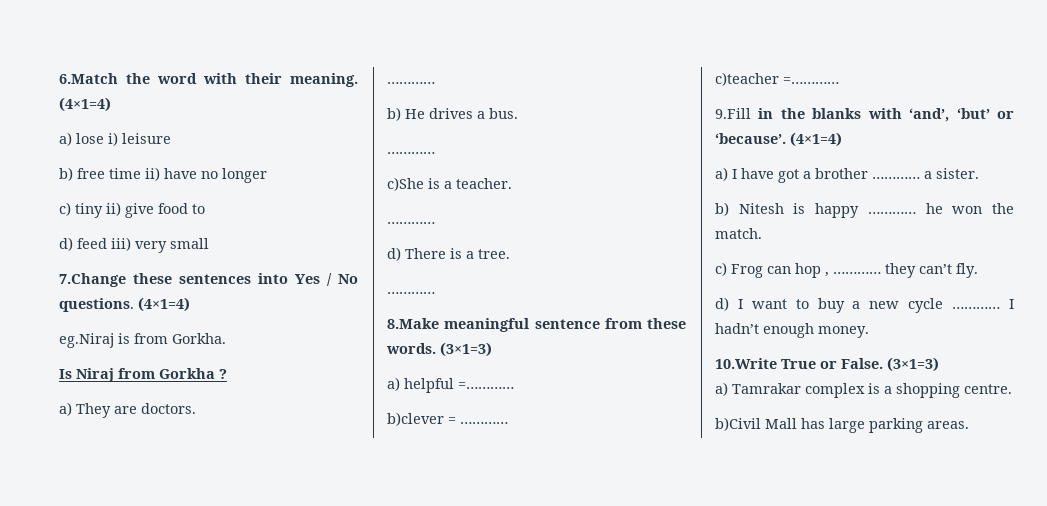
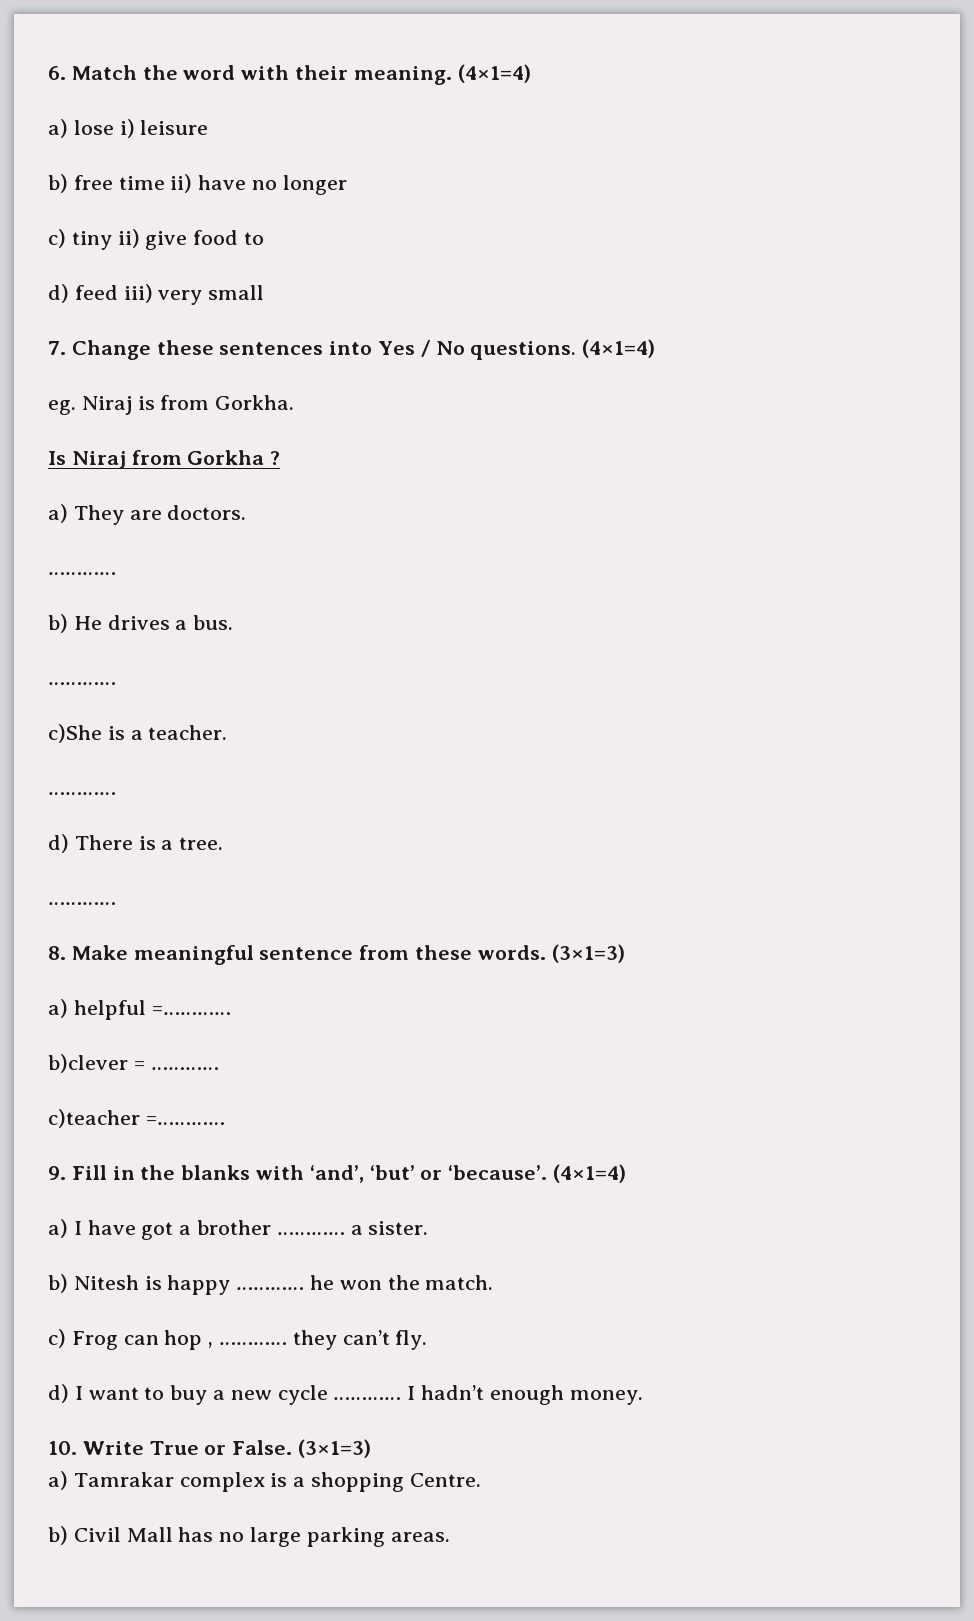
[59,73,118,84] 6.Match -> [48,65,137,80] 6. Match
[59,273,126,287] 7.Change -> [48,340,151,360] 7. Change
[59,333,114,348] eg.Niraj -> [48,396,132,415] eg. Niraj
[387,318,439,329] 8.Make -> [48,945,128,960] 8. Make
[715,108,751,119] 9.Fill -> [48,1165,107,1180] 9. Fill
[715,358,777,369] 10.Write -> [48,1441,144,1455] 10. Write
[964,384,1012,394] [715,417,761,431] centre. // b)Civil -> [409,1473,481,1487] [48,1526,121,1545] Centre. // b) Civil
(825, 423) none -> [219,1532,245,1542] no

